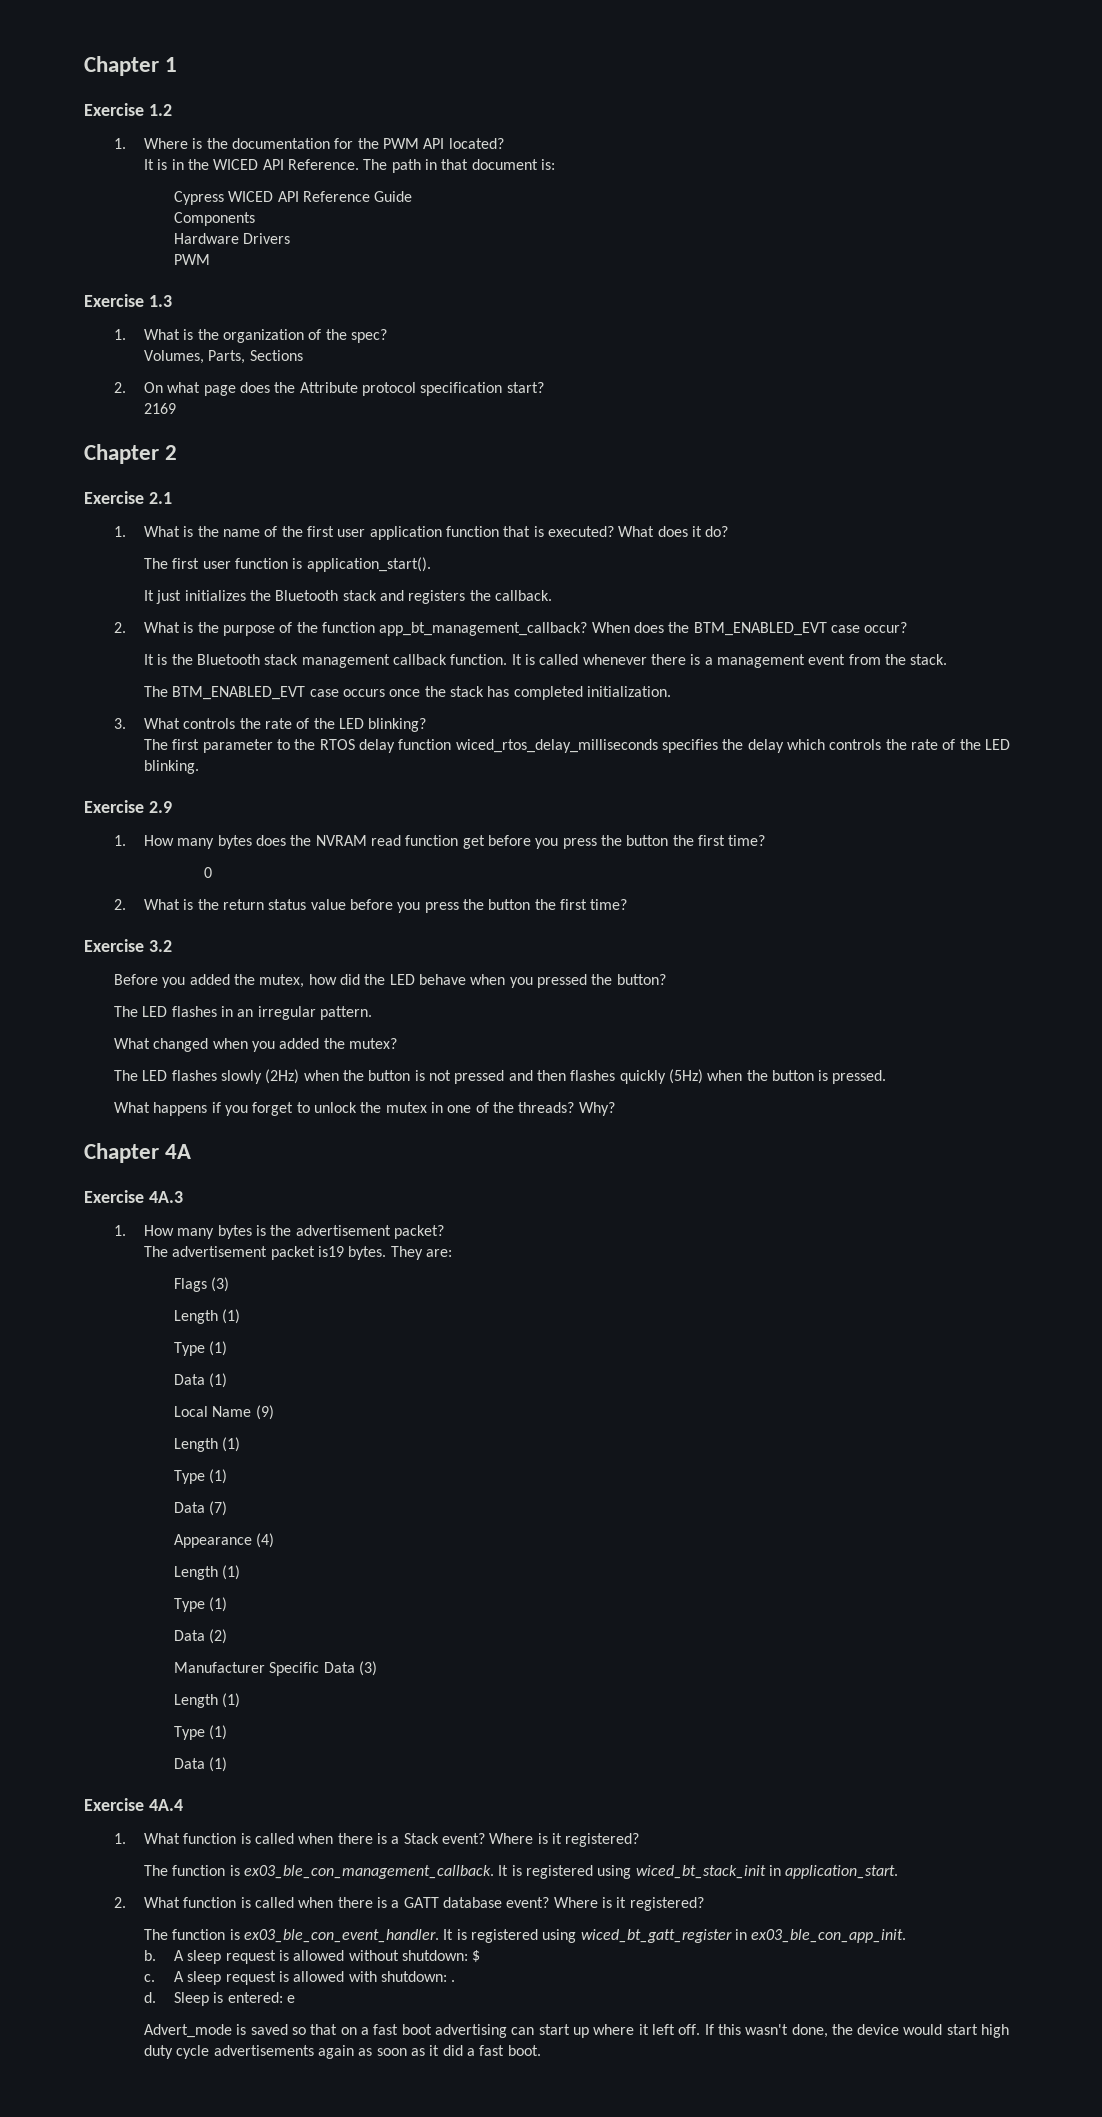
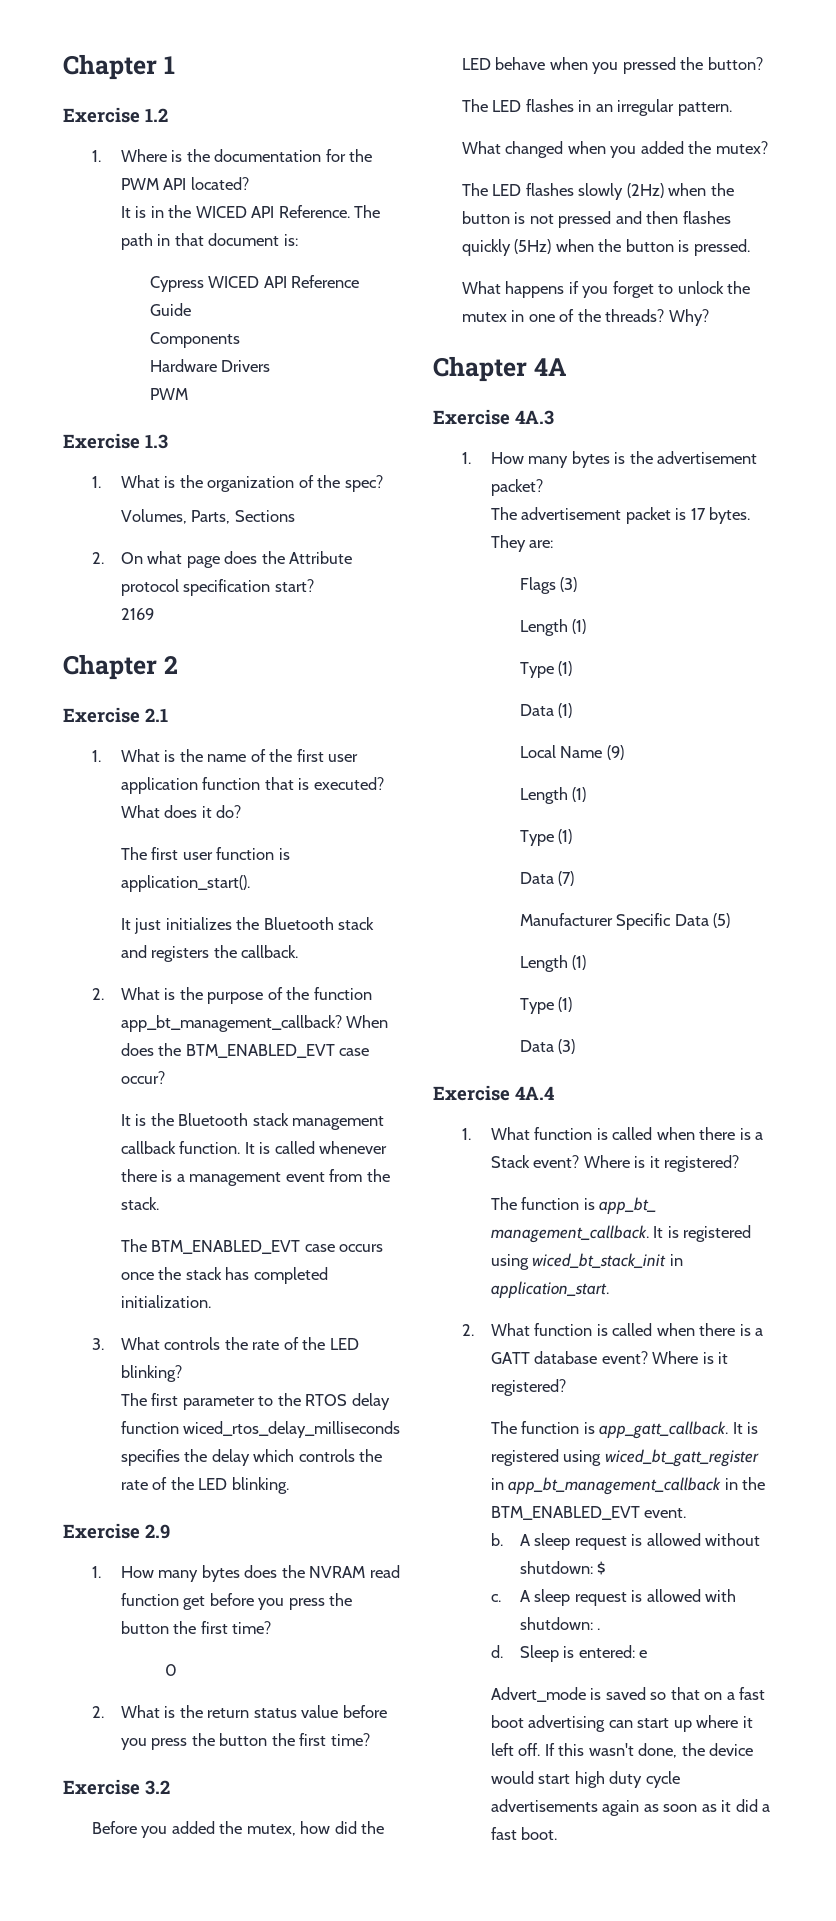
[318,1246,345,1257] is19 -> [675,508,706,520] is 17
[174,1533,275,1548] [174,1565,241,1580] [174,1597,228,1612] [174,1629,228,1644] [174,1661,378,1676] [174,1693,241,1708] [174,1725,228,1740] [174,1757,228,1772] Appearance (4) // Length (1) // Type (1) // Data (2) // Manufacturer Specific Data (3) // Length (1) // Type (1) // Data (1) -> [519,913,731,930] [519,955,587,972] [519,997,573,1014] [519,1039,576,1054] Manufacturer Specific Data (5) // Length (1) // Type (1) // Data (3)
[244,1865,495,1879] ex03_ble_con_management_callback. -> [599,1197,657,1214] [490,1225,649,1243] app_bt_ management_callback.
[244,1929,440,1943] ex03_ble_con_event_handler. -> [599,1421,729,1439] app_gatt_callback.
[751,1929,907,1943] ex03_ble_con_app_init. -> [508,1477,766,1495] [490,1506,687,1520] app_bt_management_callback in the BTM_ENABLED_EVT event.

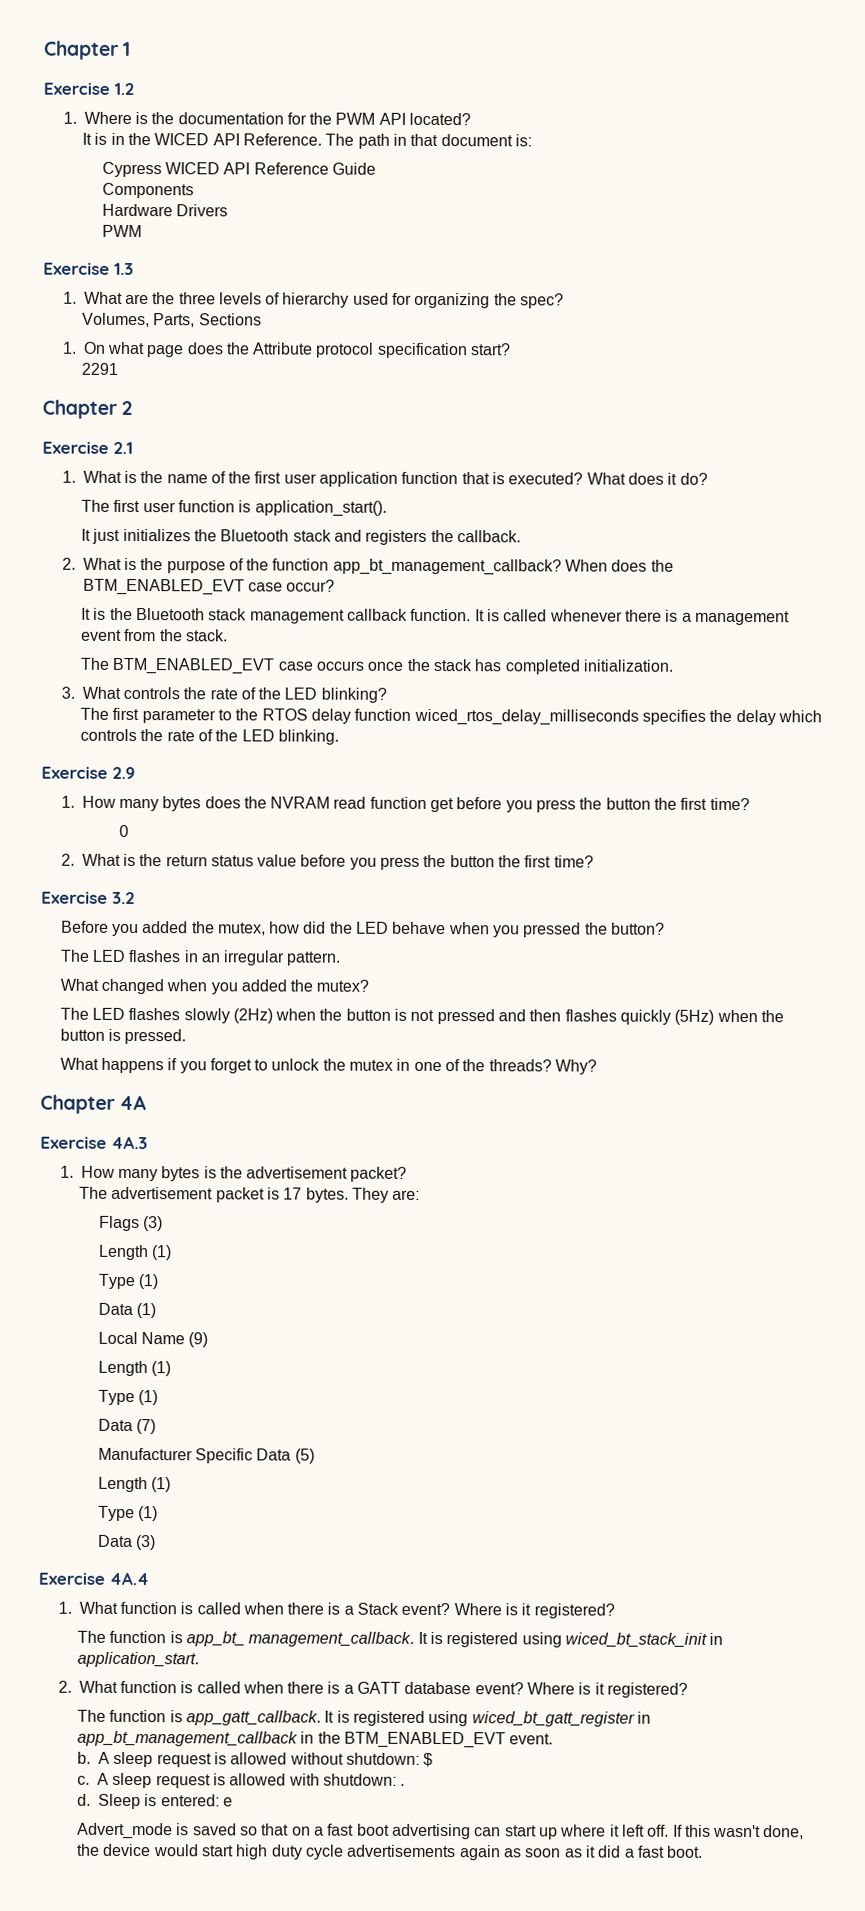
[164,475,314,492] is the organization of -> [124,292,491,309] are the three levels of hierarchy used for organizing
[91,552,104,564] 2. -> [61,341,77,354] 1.
[120,608,154,620] 2169 -> [81,362,119,375] 2291

